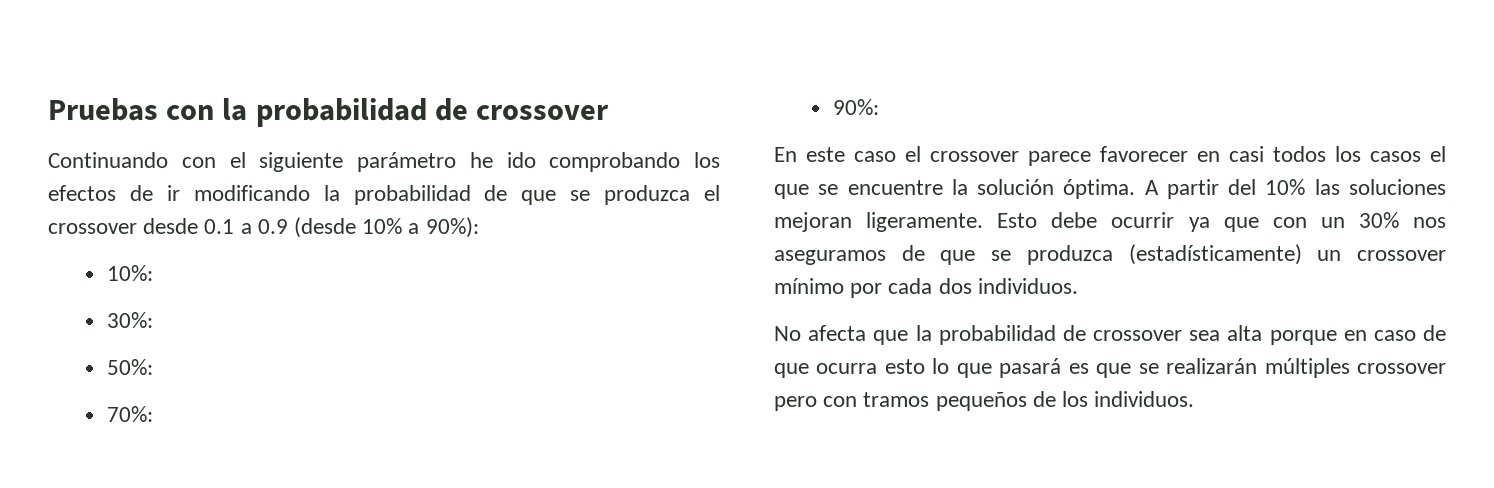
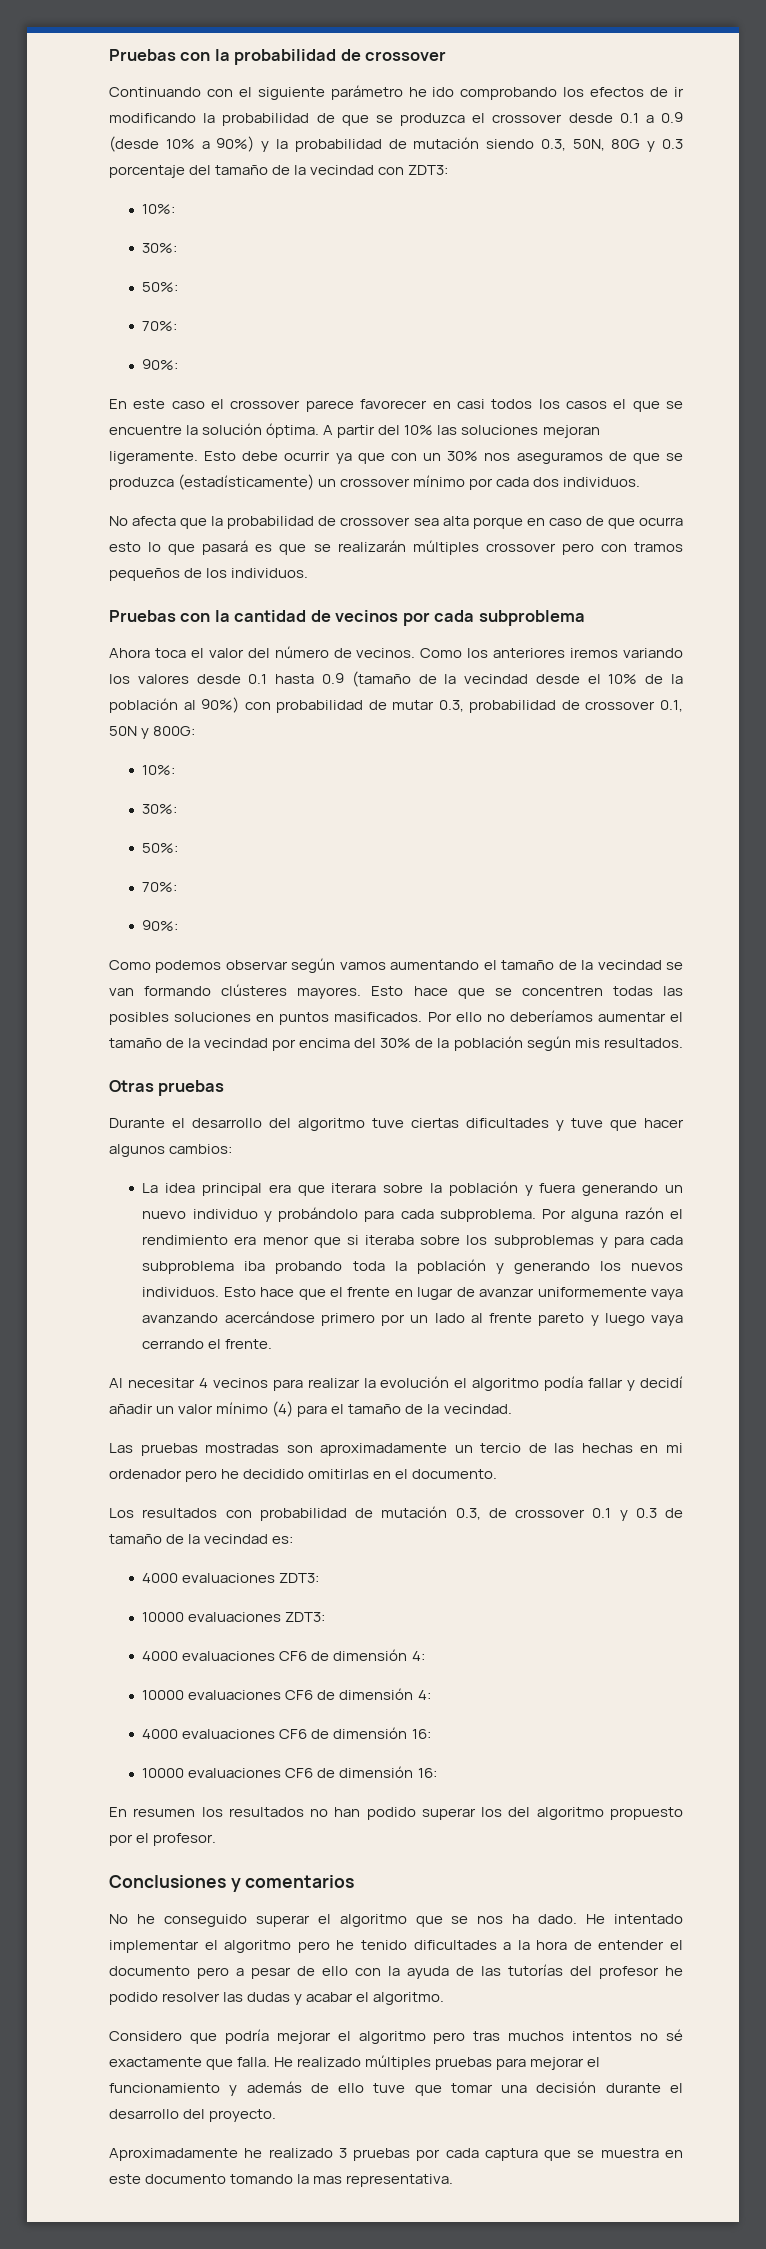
[425,217,479,238] 90%): -> [216,136,683,152] [109,165,449,178] 90%) y la probabilidad de mutación siendo 0.3, 50N, 80G y 0.3 porcentaje del tamaño de la vecindad con ZDT3:
(1195, 399) none -> [109,610,585,626] [109,646,683,658] [109,671,683,687] [109,697,683,713] [109,726,196,739] [142,765,176,775] [142,804,178,814] [142,843,179,853] [142,882,178,892] [142,920,179,931] [109,958,683,973] [109,984,684,999] [109,1010,684,1025] [109,1036,683,1051] [109,1080,225,1096] [109,1118,684,1131] [109,1144,233,1157] [142,1181,683,1196] [142,1207,683,1222] [142,1235,683,1248] [142,1259,683,1274] [142,1287,683,1300] [142,1311,684,1326] [142,1339,273,1349] [109,1376,683,1391] [109,1401,512,1417] [109,1443,683,1456] [109,1469,498,1482] [109,1506,683,1521] [109,1534,294,1544] [142,1573,320,1583] [142,1612,326,1622] [142,1649,425,1661] [142,1688,431,1700] [142,1727,431,1739] [142,1766,437,1778] [109,1807,683,1820] [109,1833,217,1846] [109,1875,355,1892] [109,1914,683,1927] [109,1940,683,1953] [109,1964,683,1979] [109,1992,445,2005] [109,2029,683,2044] [109,2055,601,2070] [109,2081,683,2096] [109,2109,277,2122] [109,2148,683,2161] [109,2174,454,2187] // Pruebas con la cantidad de vecinos por cada subproblema // Ahora toca el valor del número de vecinos. Como los anteriores iremos variando los valores desde 0.1 hasta 0.9 (tamaño de la vecindad desde el 10% de la población al 90%) con probabilidad de mutar 0.3, probabilidad de crossover 0.1, 50N y 800G: // 10%: // 30%: // 50%: // 70%: // 90%: // Como podemos observar según vamos aumentando el tamaño de la vecindad se van formando clústeres mayores. Esto hace que se concentren todas las posibles soluciones en puntos masificados. Por ello no deberíamos aumentar el tamaño de la vecindad por encima del 30% de la población según mis resultados. // Otras pruebas // Durante el desarrollo del algoritmo tuve ciertas dificultades y tuve que hacer algunos cambios: // La idea principal era que iterara sobre la población y fuera generando un nuevo individuo y probándolo para cada subproblema. Por alguna razón el rendimiento era menor que si iteraba sobre los subproblemas y para cada subproblema iba probando toda la población y generando los nuevos individuos. Esto hace que el frente en lugar de avanzar uniformemente vaya avanzando acercándose primero por un lado al frente pareto y luego vaya cerrando el frente. // Al necesitar 4 vecinos para realizar la evolución el algoritmo podía fallar y decidí añadir un valor mínimo (4) para el tamaño de la vecindad. // Las pruebas mostradas son aproximadamente un tercio de las hechas en mi ordenador pero he decidido omitirlas en el documento. // Los resultados con probabilidad de mutación 0.3, de crossover 0.1 y 0.3 de tamaño de la vecindad es: // 4000 evaluaciones ZDT3: // 10000 evaluaciones ZDT3: // 4000 evaluaciones CF6 de dimensión 4: // 10000 evaluaciones CF6 de dimensión 4: // 4000 evaluaciones CF6 de dimensión 16: // 10000 evaluaciones CF6 de dimensión 16: // En resumen los resultados no han podido superar los del algoritmo propuesto por el profesor. // Conclusiones y comentarios // No he conseguido superar el algoritmo que se nos ha dado. He intentado implementar el algoritmo pero he tenido dificultades a la hora de entender el documento pero a pesar de ello con la ayuda de las tutorías del profesor he podido resolver las dudas y acabar el algoritmo. // Considero que podría mejorar el algoritmo pero tras muchos intentos no sé exactamente que falla. He realizado múltiples pruebas para mejorar el funcionamiento y además de ello tuve que tomar una decisión durante el desarrollo del proyecto. // Aproximadamente he realizado 3 pruebas por cada captura que se muestra en este documento tomando la mas representativa.

